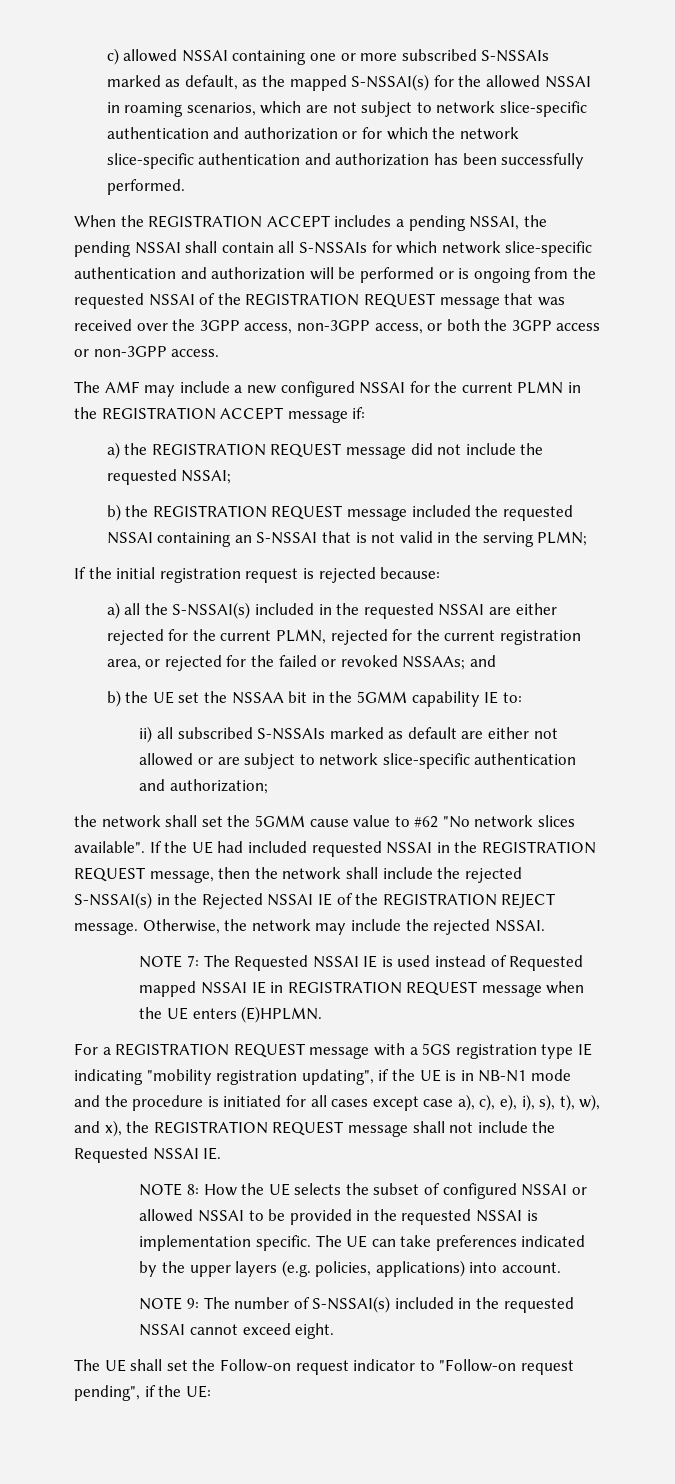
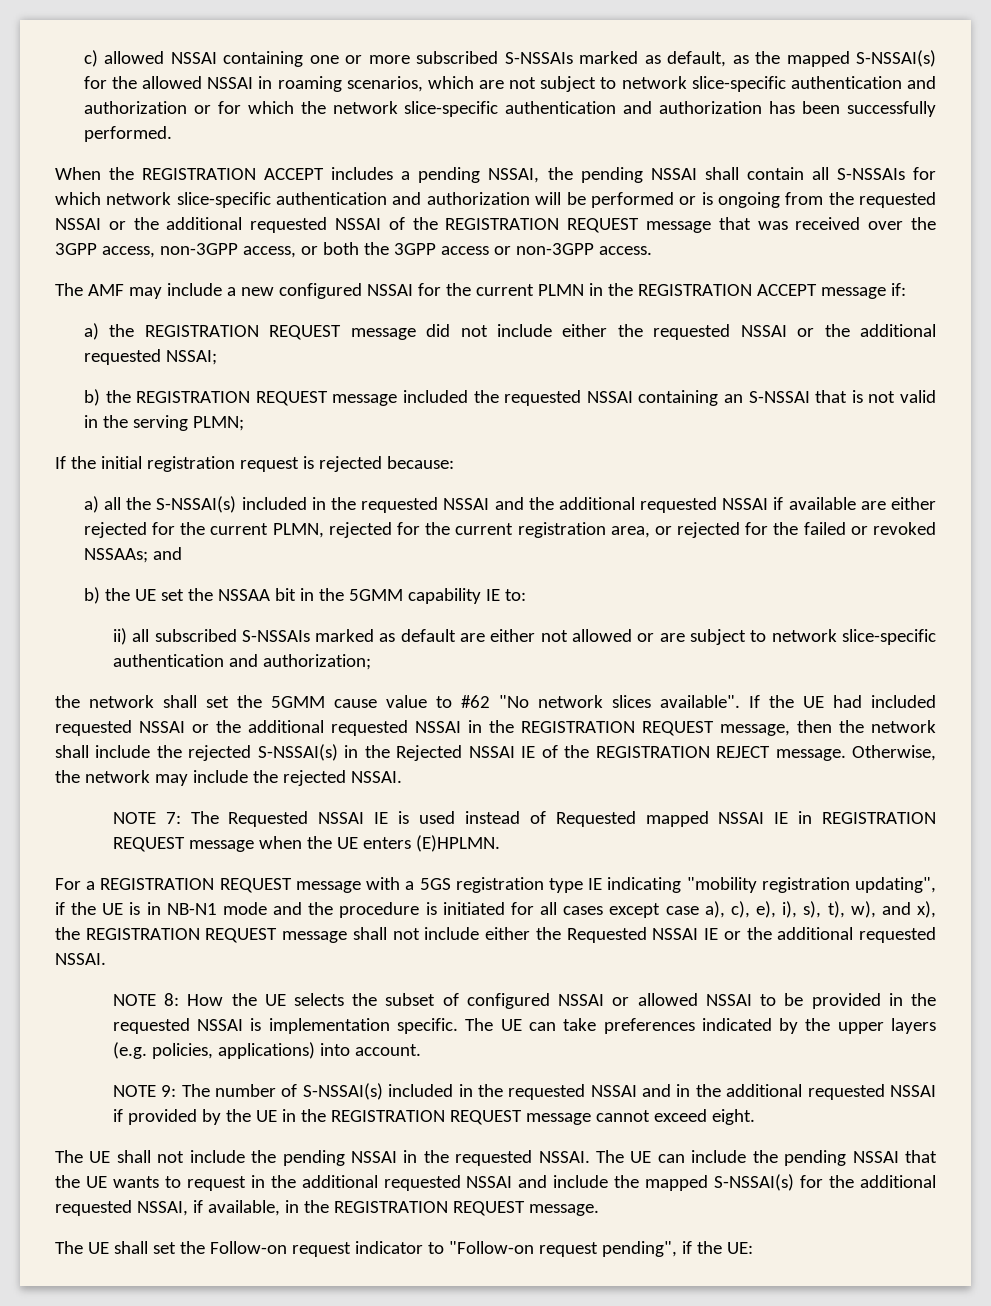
(195, 300) none -> [108,217,381,233] or the additional requested NSSAI
[520,443,544,455] [106,469,177,485] the requested -> [562,324,936,340] [83,349,161,365] either the requested NSSAI or the additional requested
(485, 610) none -> [494,497,856,513] and the additional requested NSSAI if available
(433, 848) none -> [192,720,461,736] or the additional requested NSSAI
(528, 1127) none -> [485,927,531,940] either
[203,1147,222,1160] IE. -> [704,927,937,943] [55,953,106,965] IE or the additional requested NSSAI.
[189,1323,335,1339] cannot exceed eight. -> [642,1084,936,1100] [112,1109,755,1125] [55,1150,938,1166] [55,1174,937,1191] [55,1200,599,1216] and in the additional requested NSSAI if provided by the UE in the REGISTRATION REQUEST message cannot exceed eight. // The UE shall not include the pending NSSAI in the requested NSSAI. The UE can include the pending NSSAI that the UE wants to request in the additional requested NSSAI and include the mapped S-NSSAI(s) for the additional requested NSSAI, if available, in the REGISTRATION REQUEST message.

